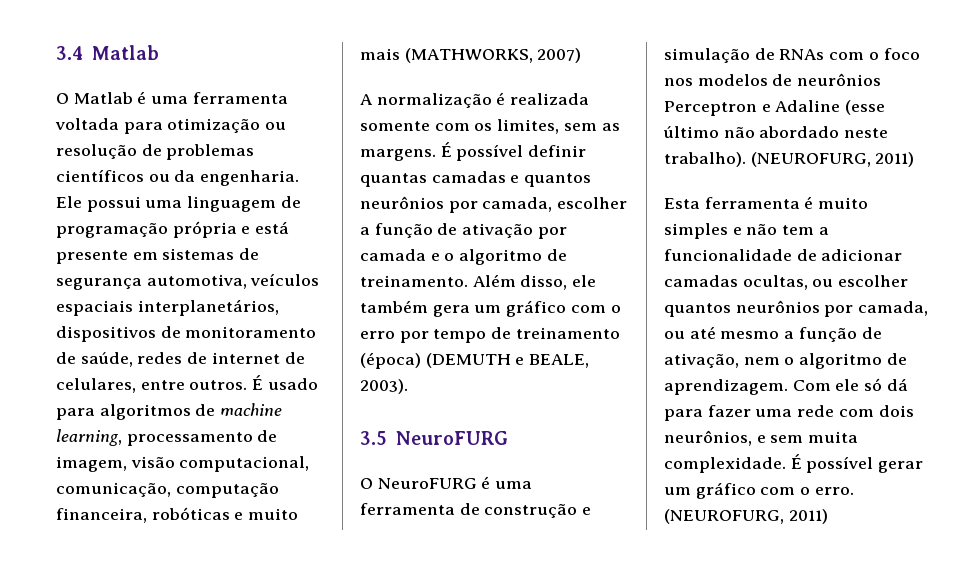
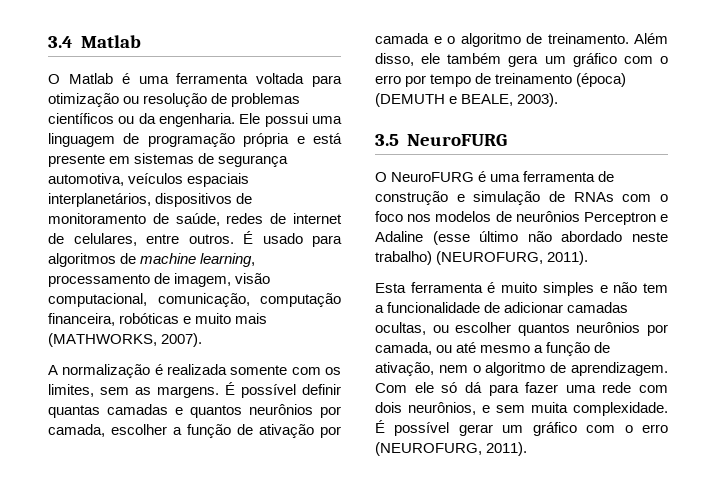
[537,48,582,63] 2007) -> [161,333,203,347] 2007).
[664,152,915,167] trabalho). (NEUROFURG, 2011) -> [375,251,589,265] trabalho) (NEUROFURG, 2011).
[814,487,854,495] [664,509,828,524] erro. (NEUROFURG, 2011) -> [642,424,668,433] [375,442,528,456] erro (NEUROFURG, 2011).

